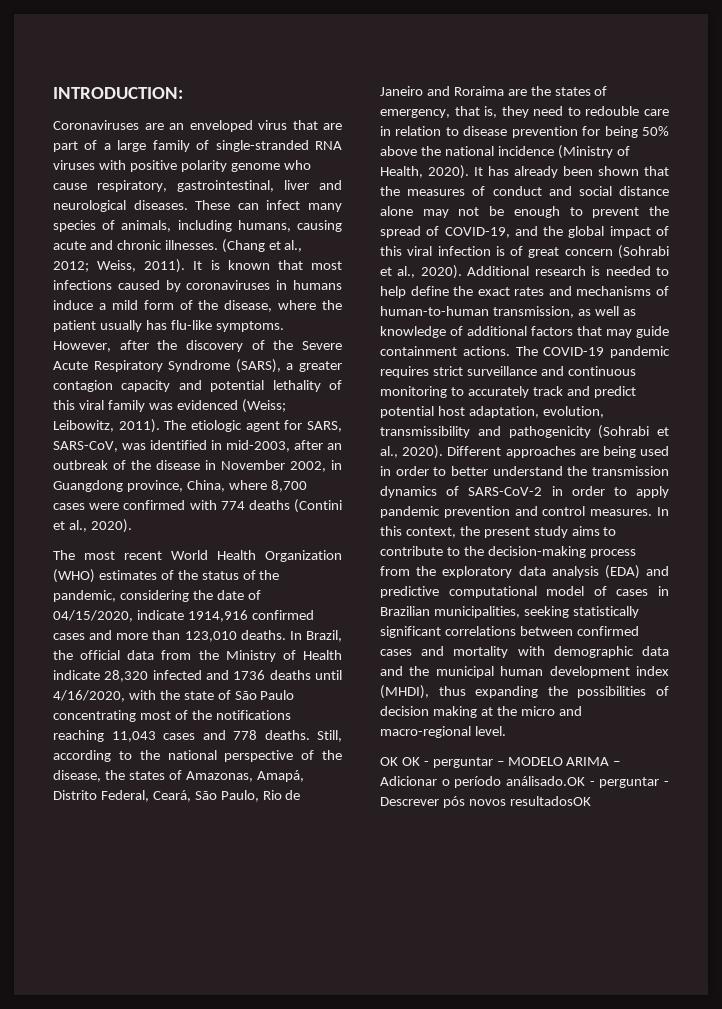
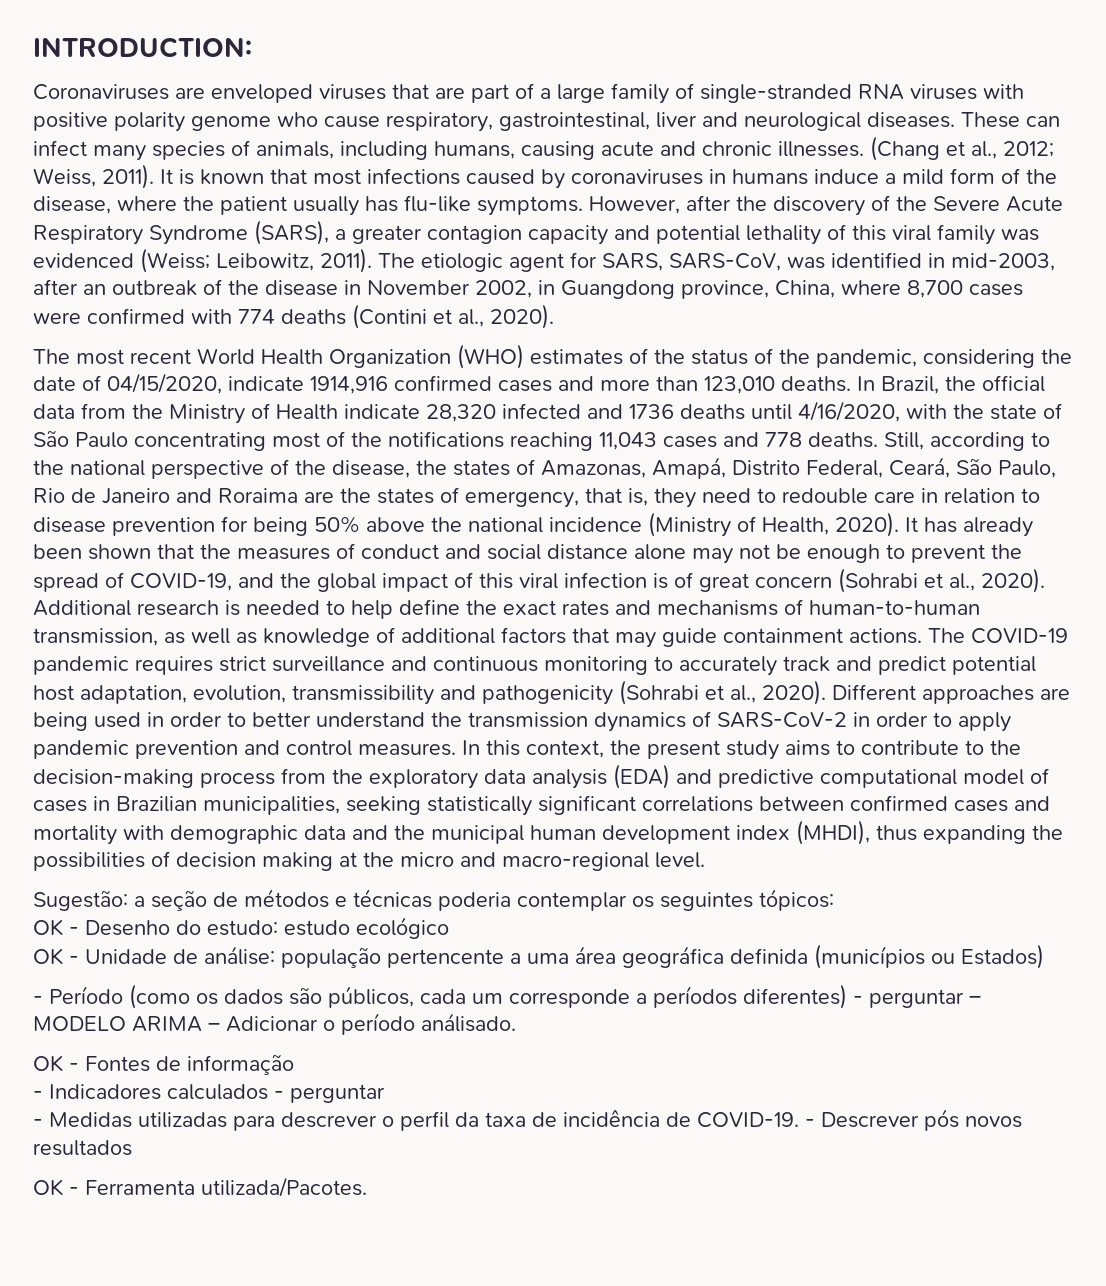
[169,120,287,132] an enveloped virus -> [211,84,386,103] enveloped viruses
[380,757,420,766] OK OK -> [33,889,834,911] [33,917,449,939] [33,944,1044,969] [33,984,847,1009] Sugestão: a seção de métodos e técnicas poderia contemplar os seguintes tópicos: // OK - Desenho do estudo: estudo ecológico // OK - Unidade de análise: população pertencente a uma área geográfica definida (municípios ou Estados) // - Período (como os dados são públicos, cada um corresponde a períodos diferentes)
[506,776,669,788] [380,796,591,808] análisado.OK - perguntar - Descrever pós novos resultadosOK -> [421,1013,516,1032] [33,1054,294,1075] [33,1084,385,1103] [33,1109,1022,1131] [33,1140,132,1156] [33,1177,367,1197] análisado. // OK - Fontes de informação // - Indicadores calculados - perguntar // - Medidas utilizadas para descrever o perfil da taxa de incidência de COVID-19. - Descrever pós novos resultados // OK - Ferramenta utilizada/Pacotes.

